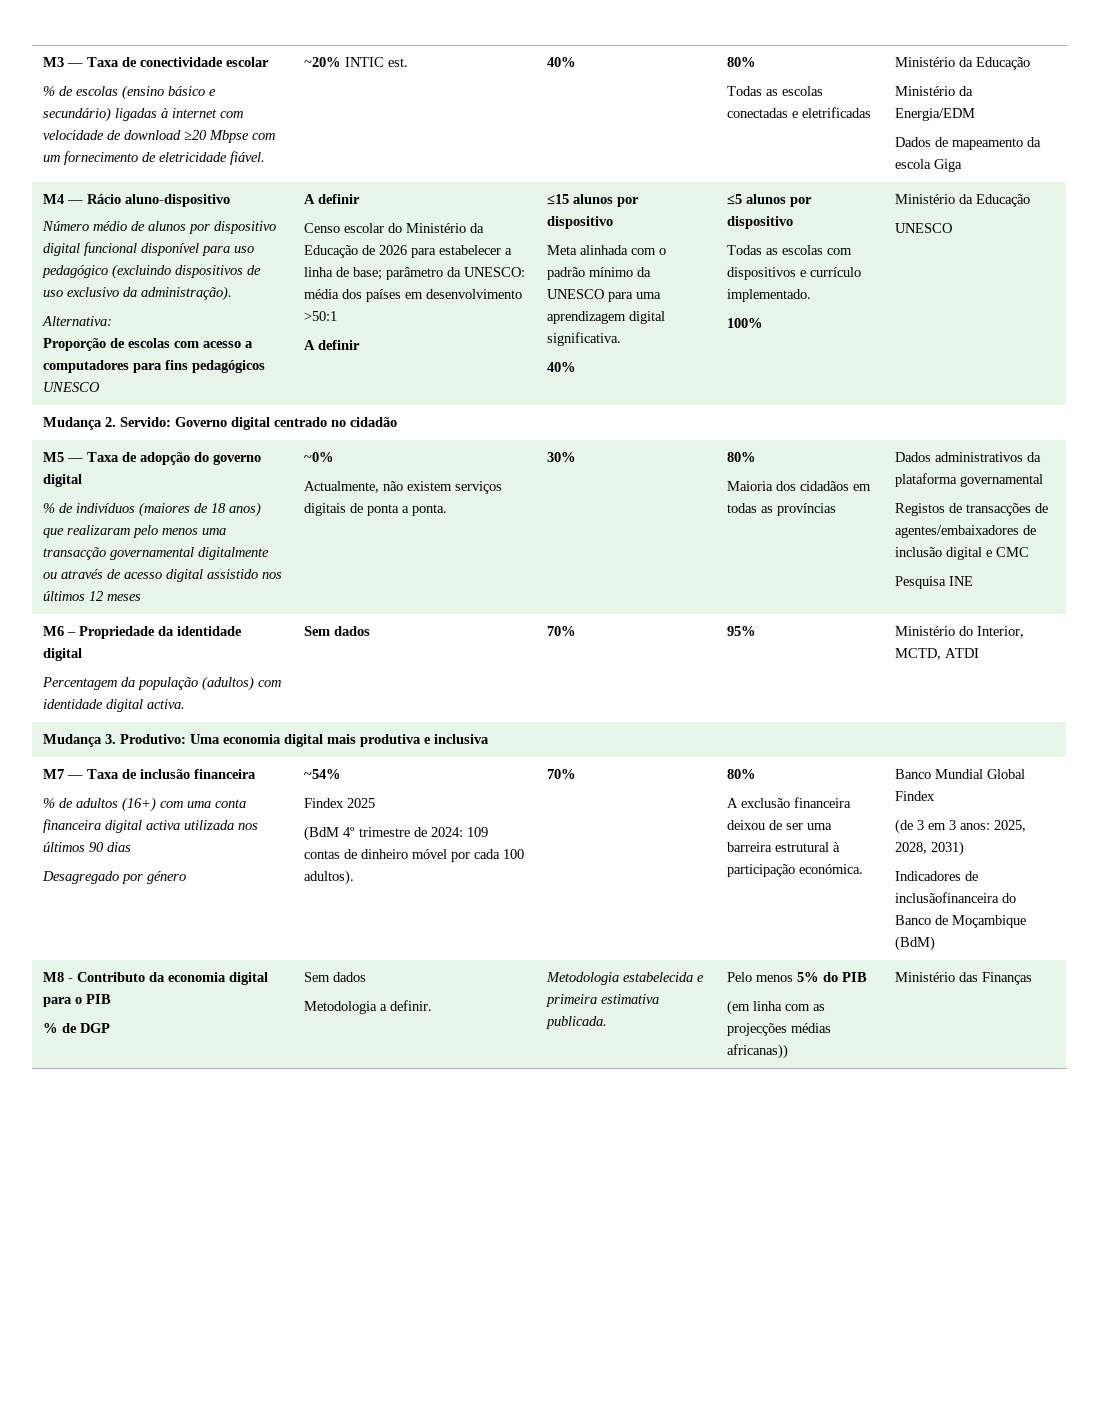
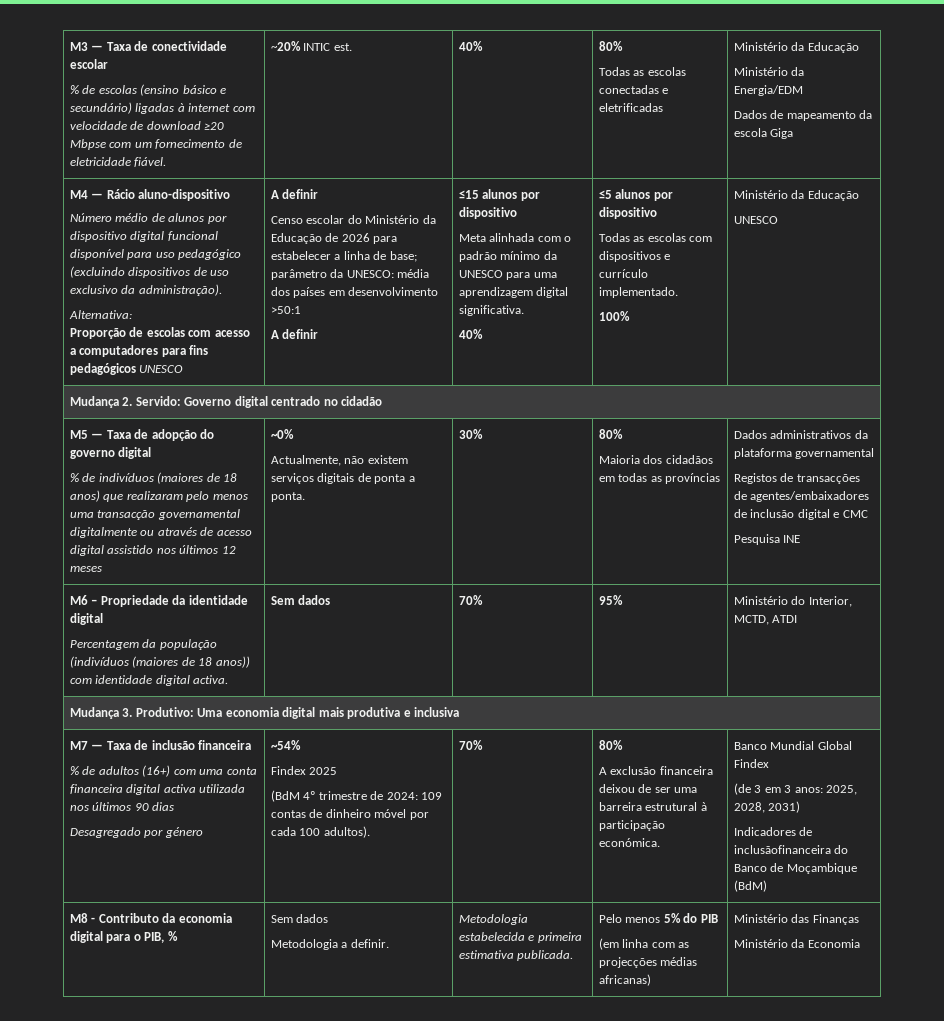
[202,676,255,691] (adultos) -> [69,656,250,668] (indivíduos (maiores de 18 anos))
[86,994,112,1004] [43,1023,111,1033] PIB // % de DGP -> [144,931,178,943] PIB, %
[727,1044,789,1059] africanas)) -> [598,974,651,986] africanas)
(1033, 978) none -> [733,939,860,948] // Ministério da Economia

